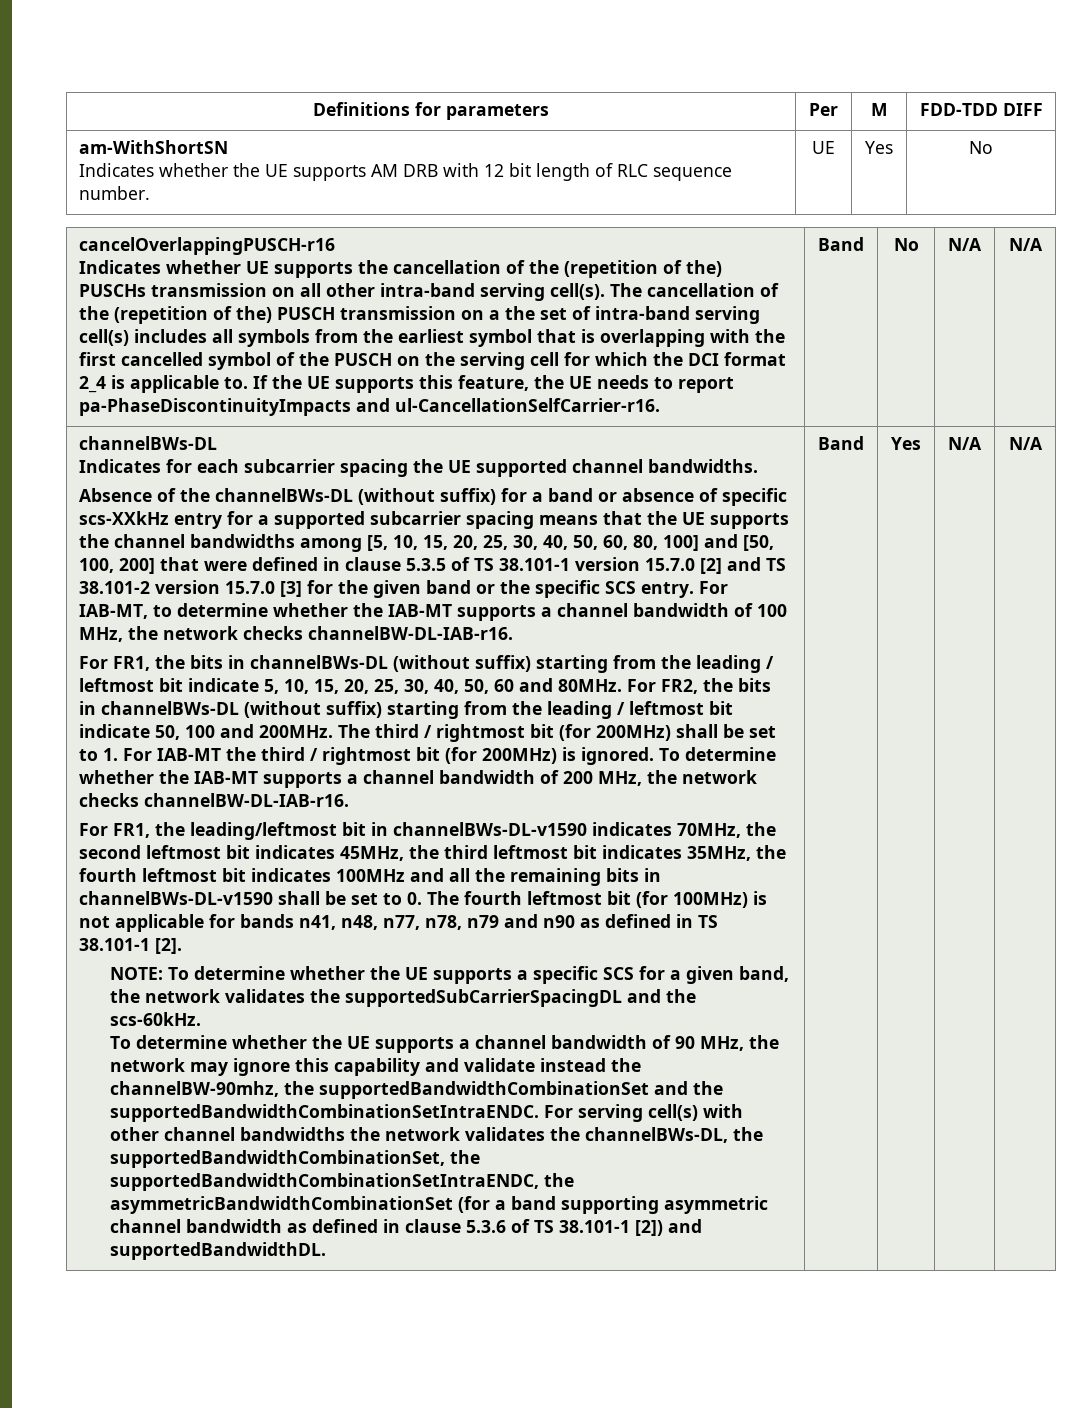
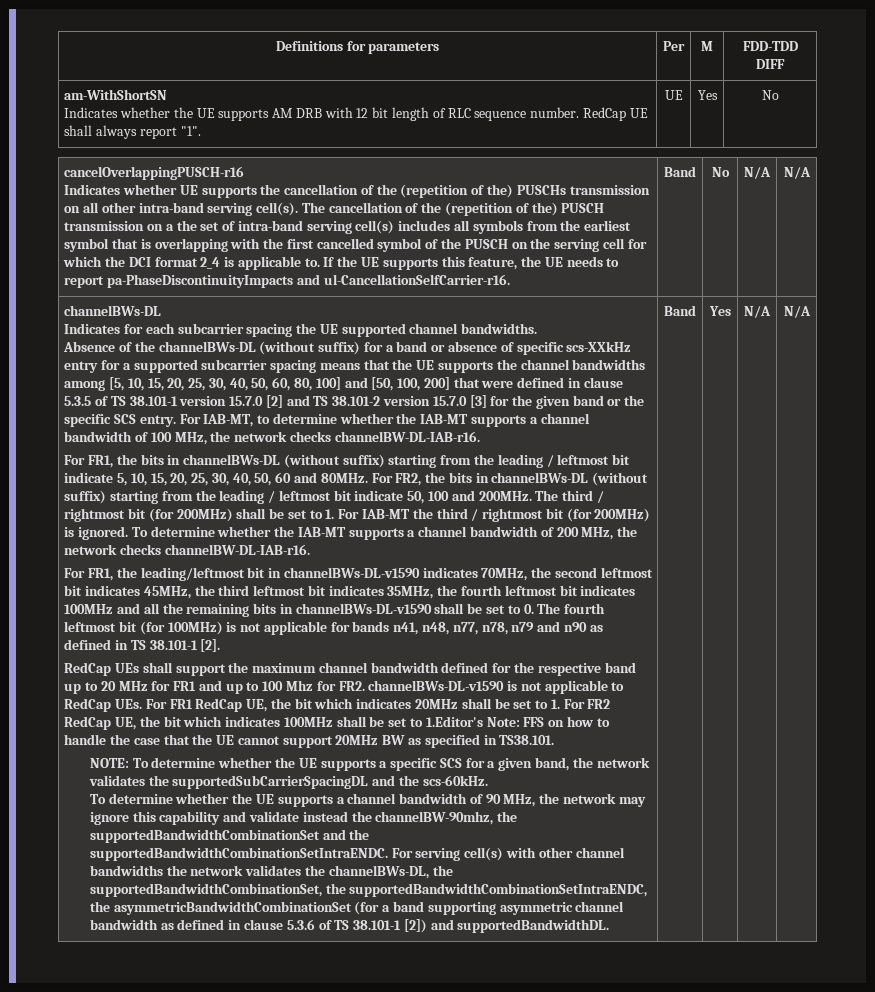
(151, 193) none -> [582,107,648,121] [64,125,201,139] RedCap UE shall always report "1".
(183, 946) none -> [64,662,636,676] [64,680,625,694] [64,698,611,712] [64,716,610,730] [64,734,555,748] // RedCap UEs shall support the maximum channel bandwidth defined for the respective band up to 20 MHz for FR1 and up to 100 Mhz for FR2. channelBWs-DL-v1590 is not applicable to RedCap UEs. For FR1 RedCap UE, the bit which indicates 20MHz shall be set to 1. For FR2 RedCap UE, the bit which indicates 100MHz shall be set to 1.Editor's Note: FFS on how to handle the case that the UE cannot support 20MHz BW as specified in TS38.101.

